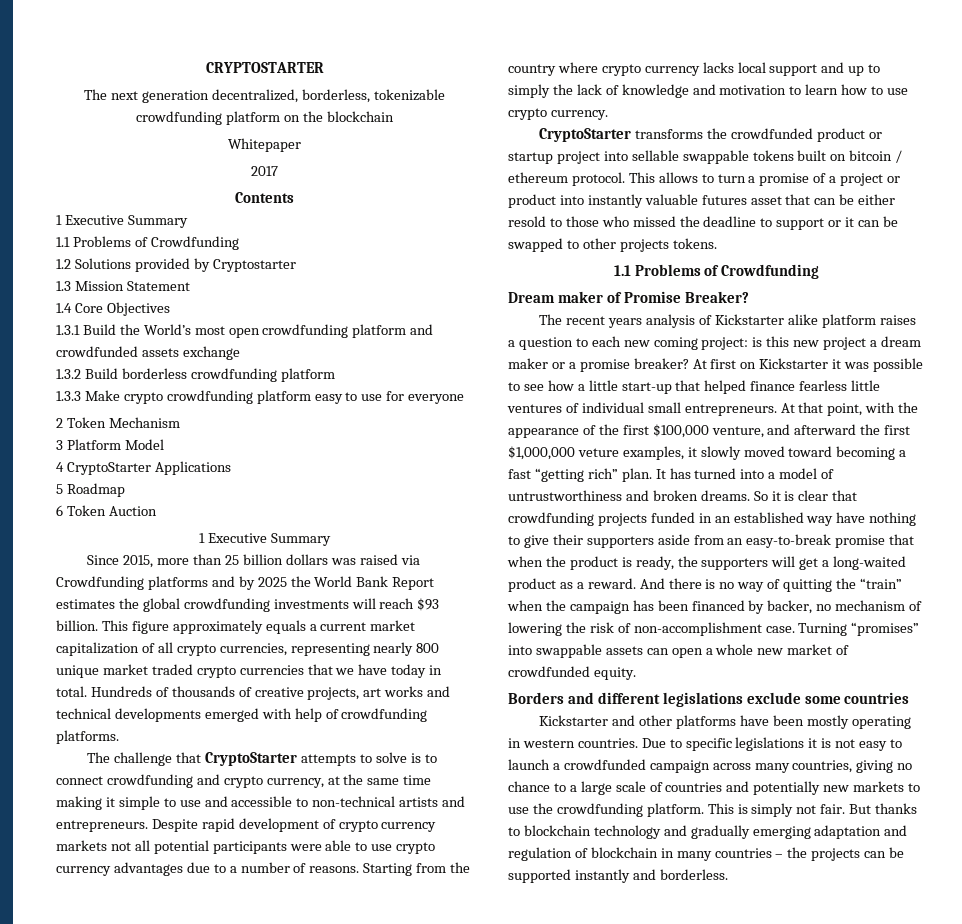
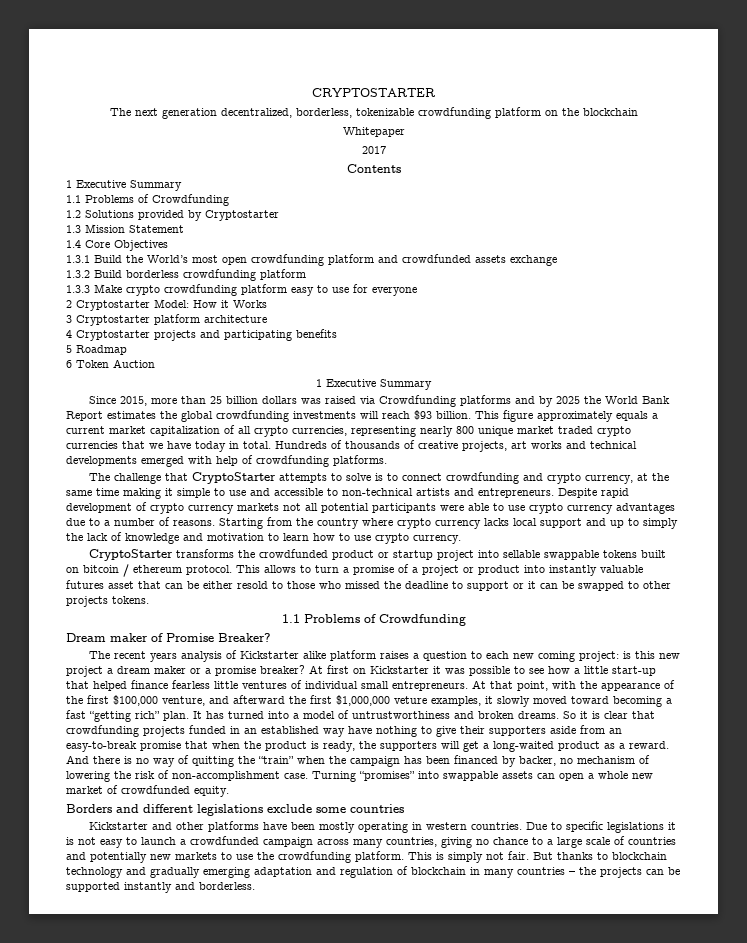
[66,417,180,428] [56,439,164,450] [56,461,231,475] Token Mechanism // 3 Platform Model // 4 CryptoStarter Applications -> [76,299,267,311] [66,314,267,326] [66,329,337,341] Cryptostarter Model: How it Works // 3 Cryptostarter platform architecture // 4 Cryptostarter projects and participating benefits

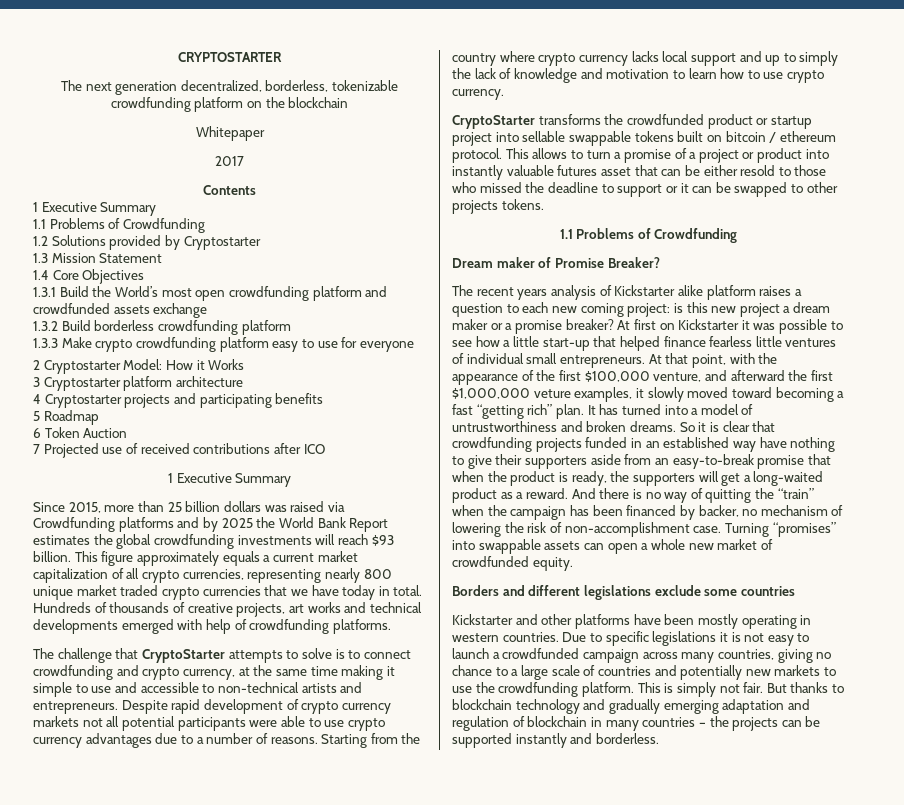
(155, 363) none -> [33,443,325,458] // 7 Projected use of received contributions after ICO

